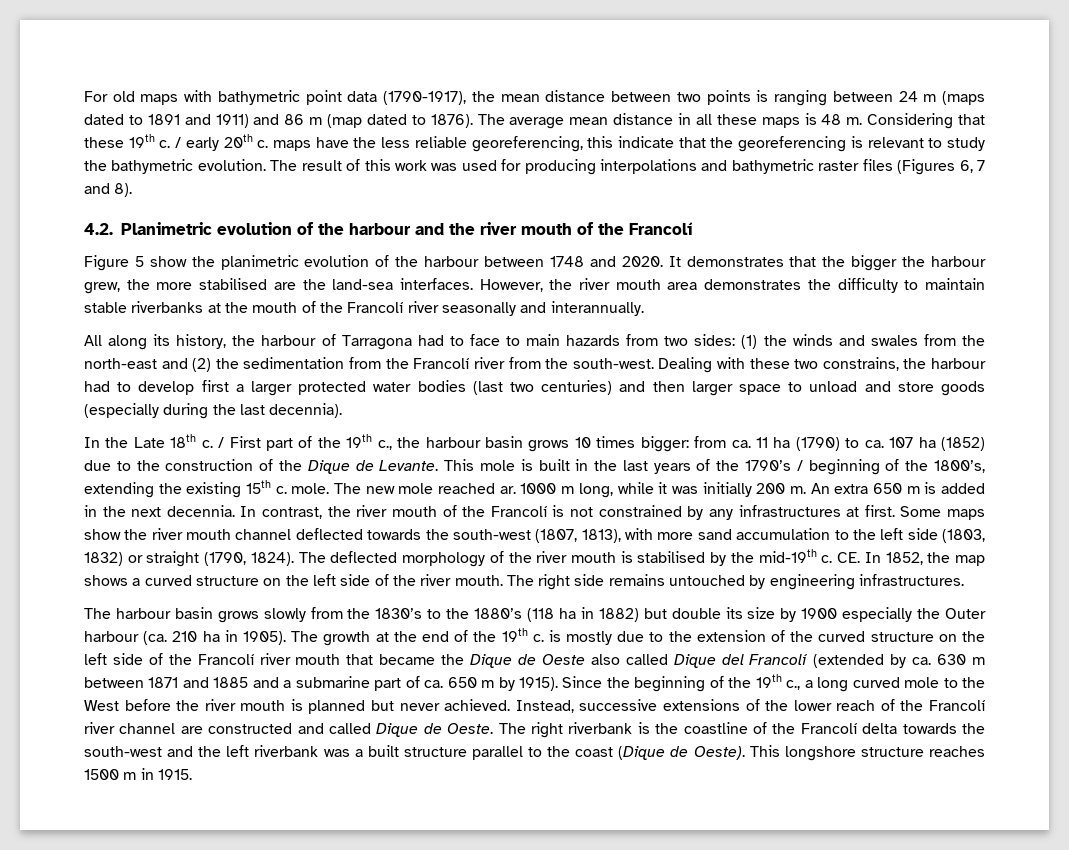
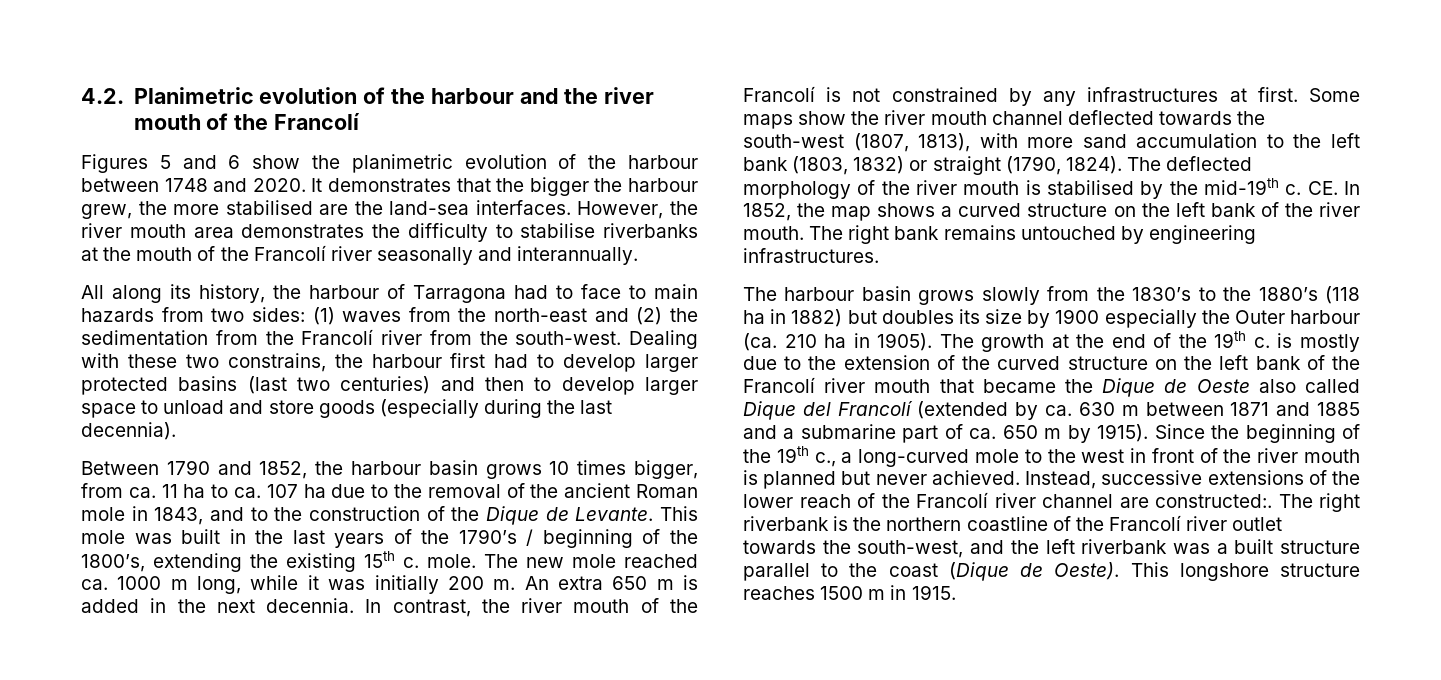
[84,90,985,106] [84,113,985,129] [84,134,985,152] [84,159,986,175] [84,183,133,197] For old maps with bathymetric point data (1790-1917), the mean distance between two points is ranging between 24 m (maps dated to 1891 and 1911) and 86 m (map dated to 1876). The average mean distance in all these maps is 48 m. Considering that these 19th c. / early 20th c. maps have the less reliable georeferencing, this indicate that the georeferencing is relevant to study the bathymetric evolution. The result of this work was used for producing interpolations and bathymetric raster files (Figures 6, 7 and 8). // -> (81, 96) none
[84,255,144,271] Figure 5 -> [81,154,241,173] Figures 5 and 6
[925,278,986,290] [84,302,127,313] maintain stable -> [520,223,596,238] stabilise
[763,334,918,346] the winds and swales -> [342,311,402,322] waves
(986, 363) none -> [450,353,486,368] first
[201,380,466,396] first a larger protected water bodies -> [644,354,698,372] [81,376,238,395] larger protected basins
(685, 386) none -> [534,377,635,395] to develop
[84,434,392,451] In the Late 18th c. / First part of the 19th c., -> [81,460,308,479] Between 1790 and 1852,
[640,436,689,452] bigger: -> [634,460,698,479] bigger,
[795,437,840,451] (1790) -> (206, 491) none
[941,437,986,451] [84,460,160,471] (1852) due to the -> [331,483,698,498] [81,506,303,525] due to the removal of the ancient Roman mole in 1843, and to the
[520,459,533,471] is -> [134,533,172,544] was
[499,486,516,494] ar. -> [81,579,108,590] ca.
[907,528,938,540] side -> [743,157,788,171] bank
[340,574,371,586] side -> [1210,203,1256,217] bank
[574,574,605,586] side -> [894,226,940,240] bank
[671,608,721,619] double -> [881,310,954,324] doubles
[112,653,143,665] side -> [1255,356,1301,370] bank
[817,677,900,692] long curved -> [858,449,970,467] long-curved
[84,699,171,711] West before -> [1081,448,1218,463] west in front of
[208,723,494,737] constructed and called Dique de Oeste. -> [1155,494,1272,508] constructed:.
(679, 728) none -> [886,517,962,531] northern
[862,723,985,734] [84,746,162,757] delta towards the south-west -> [1186,516,1283,531] [743,540,964,558] river outlet towards the south-west,

